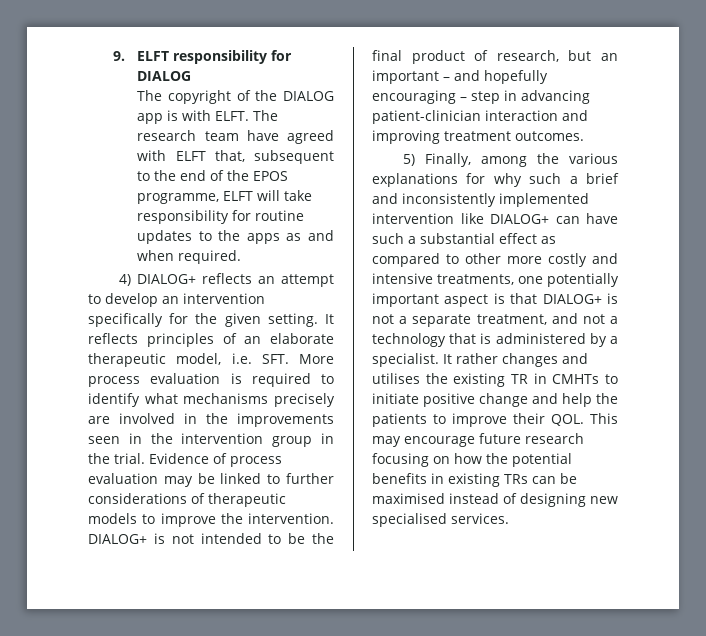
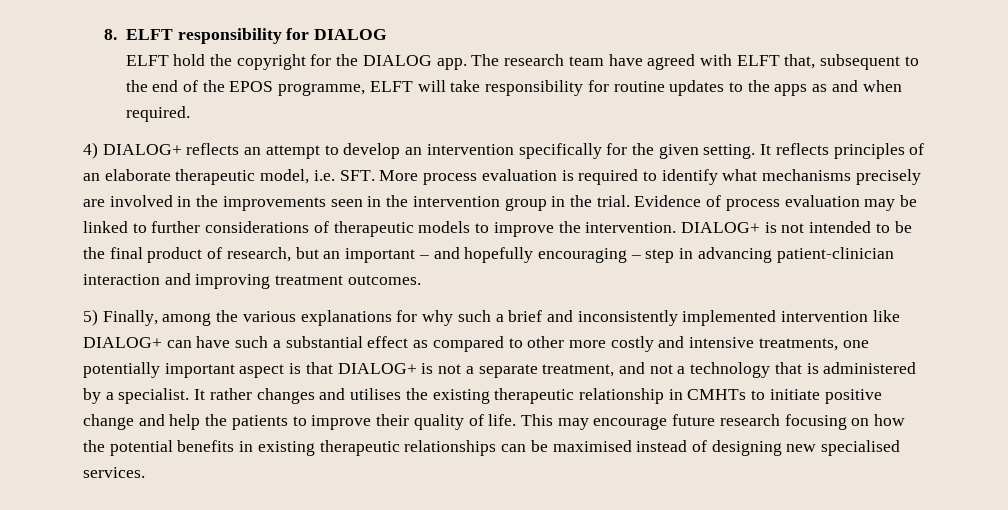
[112,51,125,61] 9. -> [104,29,118,40] 8.
[137,90,334,104] [137,110,250,124] The copyright of the DIALOG app is with ELFT. -> [125,54,467,70] ELFT hold the copyright for the DIALOG app.
[511,374,528,384] TR -> [494,388,664,404] therapeutic relationship
[551,414,584,426] QOL. -> [413,414,517,430] quality of life.
[504,474,528,484] TRs -> [319,440,497,456] therapeutic relationships

